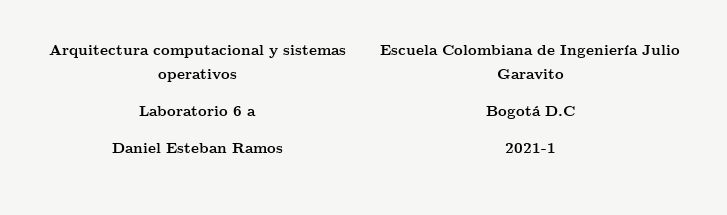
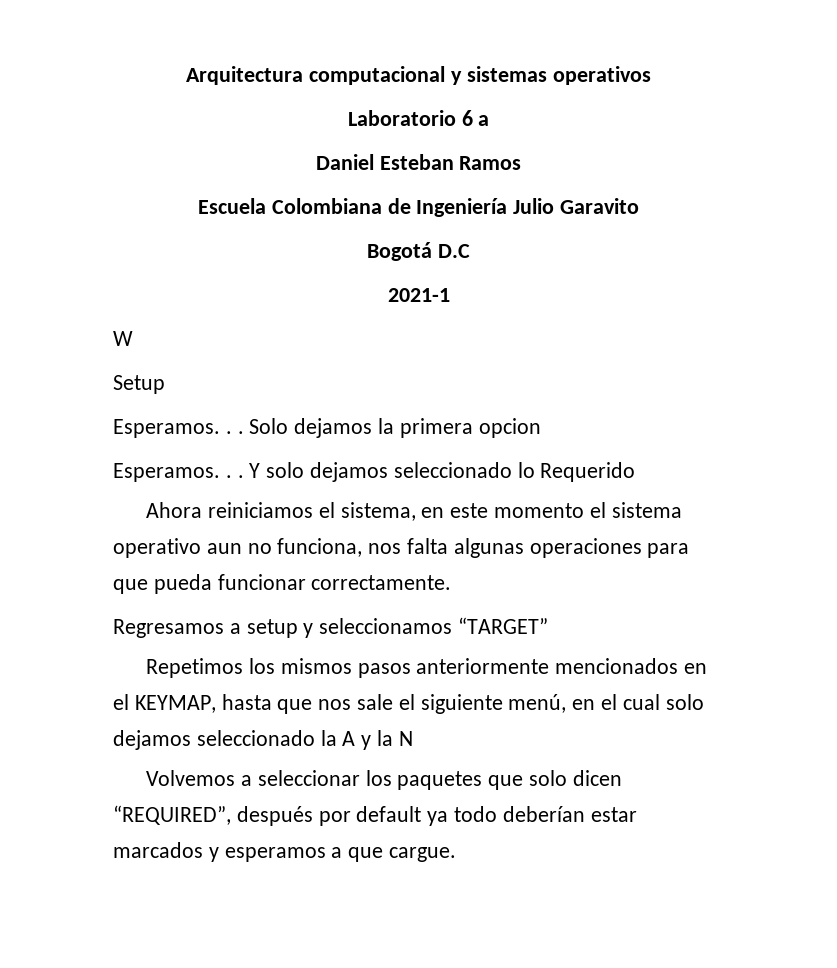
(556, 148) none -> [113,331,133,346] [113,375,165,394] [113,418,541,438] [113,462,636,482] [146,502,682,521] [113,538,690,558] [113,574,452,594] [113,617,549,638] [146,658,708,678] [113,694,704,714] [113,730,413,750] [146,770,622,790] [113,805,637,826] [113,842,457,862] // W // Setup // Esperamos. . . Solo dejamos la primera opcion // Esperamos. . . Y solo dejamos seleccionado lo Requerido // Ahora reiniciamos el sistema, en este momento el sistema operativo aun no funciona, nos falta algunas operaciones para que pueda funcionar correctamente. // Regresamos a setup y seleccionamos “TARGET” // Repetimos los mismos pasos anteriormente mencionados en el KEYMAP, hasta que nos sale el siguiente menú, en el cual solo dejamos seleccionado la A y la N // Volvemos a seleccionar los paquetes que solo dicen “REQUIRED”, después por default ya todo deberían estar marcados y esperamos a que cargue.

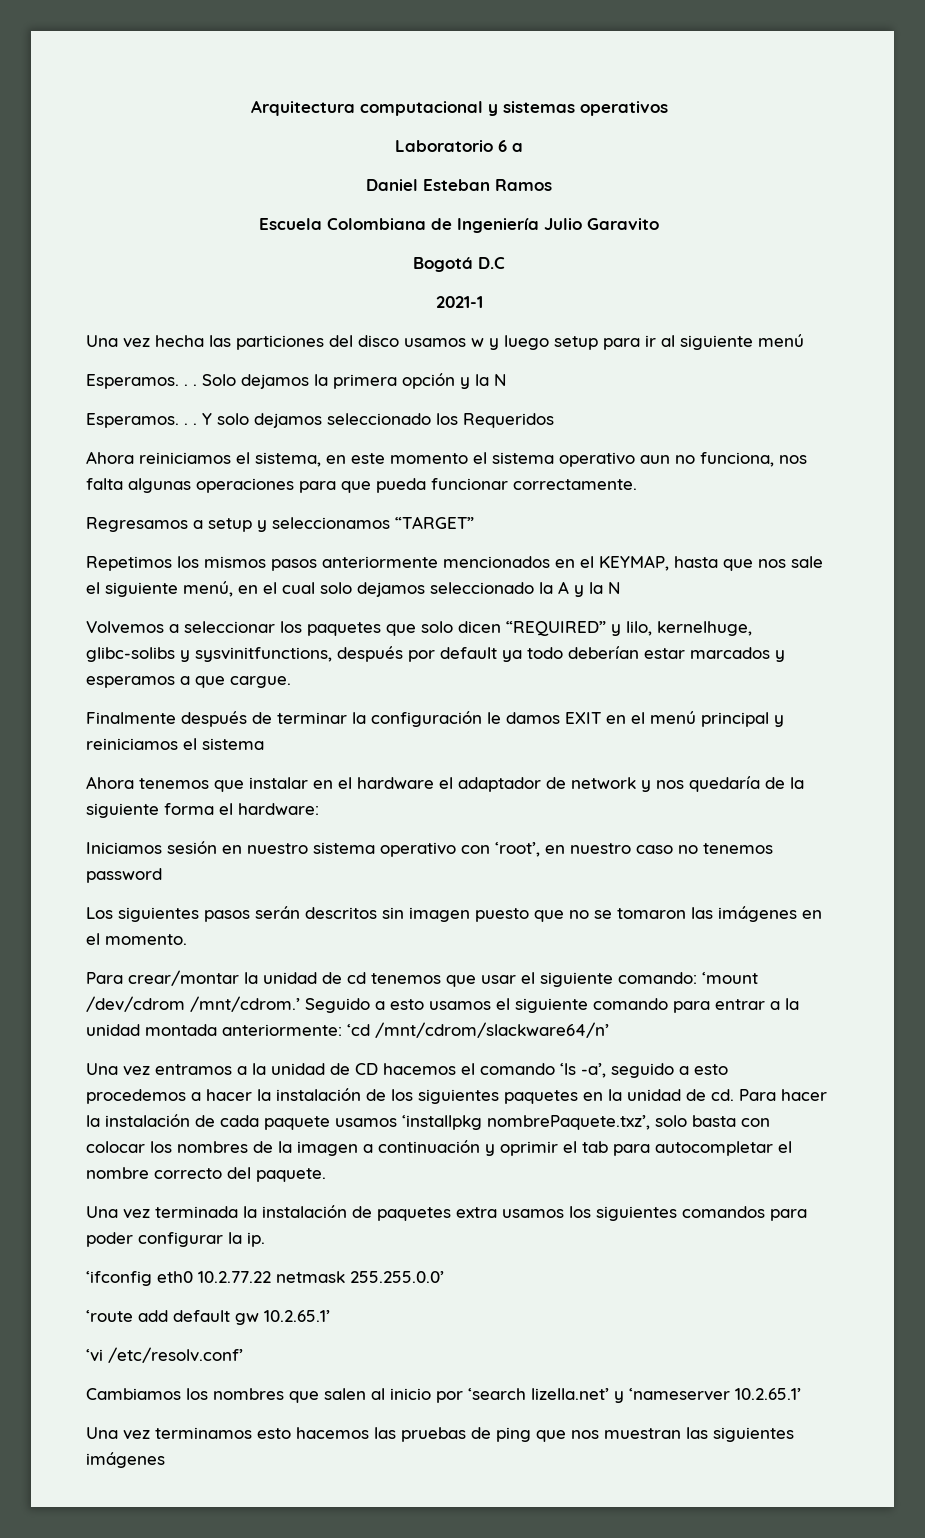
[113,331,133,346] [113,375,165,394] W // Setup -> [86,334,804,350] Una vez hecha las particiones del disco usamos w y luego setup para ir al siguiente menú
[478,418,541,438] opcion -> [402,373,506,389] opción y la N
[517,462,636,482] lo Requerido -> [436,413,554,428] los Requeridos
[113,805,231,825] “REQUIRED”, -> [506,621,752,636] [86,647,332,662] “REQUIRED” y lilo, kernelhuge, glibc-solibs y sysvinitfunctions,
(457, 854) none -> [86,711,784,727] [86,738,264,750] [86,776,804,792] [86,803,319,818] [86,841,773,857] [86,868,162,883] [86,906,822,922] [86,933,187,945] [86,970,758,987] [86,996,799,1013] [86,1022,609,1038] [86,1063,728,1078] [86,1088,827,1104] [86,1114,770,1130] [86,1140,792,1156] [86,1167,326,1182] [86,1205,807,1221] [86,1232,265,1247] [86,1271,444,1286] [86,1310,330,1325] [86,1347,243,1363] [86,1388,801,1403] [86,1427,794,1442] [86,1452,165,1468] // Finalmente después de terminar la configuración le damos EXIT en el menú principal y reiniciamos el sistema // Ahora tenemos que instalar en el hardware el adaptador de network y nos quedaría de la siguiente forma el hardware: // Iniciamos sesión en nuestro sistema operativo con ‘root’, en nuestro caso no tenemos password // Los siguientes pasos serán descritos sin imagen puesto que no se tomaron las imágenes en el momento. // Para crear/montar la unidad de cd tenemos que usar el siguiente comando: ‘mount /dev/cdrom /mnt/cdrom.’ Seguido a esto usamos el siguiente comando para entrar a la unidad montada anteriormente: ‘cd /mnt/cdrom/slackware64/n’ // Una vez entramos a la unidad de CD hacemos el comando ‘ls -a’, seguido a esto procedemos a hacer la instalación de los siguientes paquetes en la unidad de cd. Para hacer la instalación de cada paquete usamos ‘installpkg nombrePaquete.txz’, solo basta con colocar los nombres de la imagen a continuación y oprimir el tab para autocompletar el nombre correcto del paquete. // Una vez terminada la instalación de paquetes extra usamos los siguientes comandos para poder configurar la ip. // ‘ifconfig eth0 10.2.77.22 netmask 255.255.0.0’ // ‘route add default gw 10.2.65.1’ // ‘vi /etc/resolv.conf’ // Cambiamos los nombres que salen al inicio por ‘search lizella.net’ y ‘nameserver 10.2.65.1’ // Una vez terminamos esto hacemos las pruebas de ping que nos muestran las siguientes imágenes

